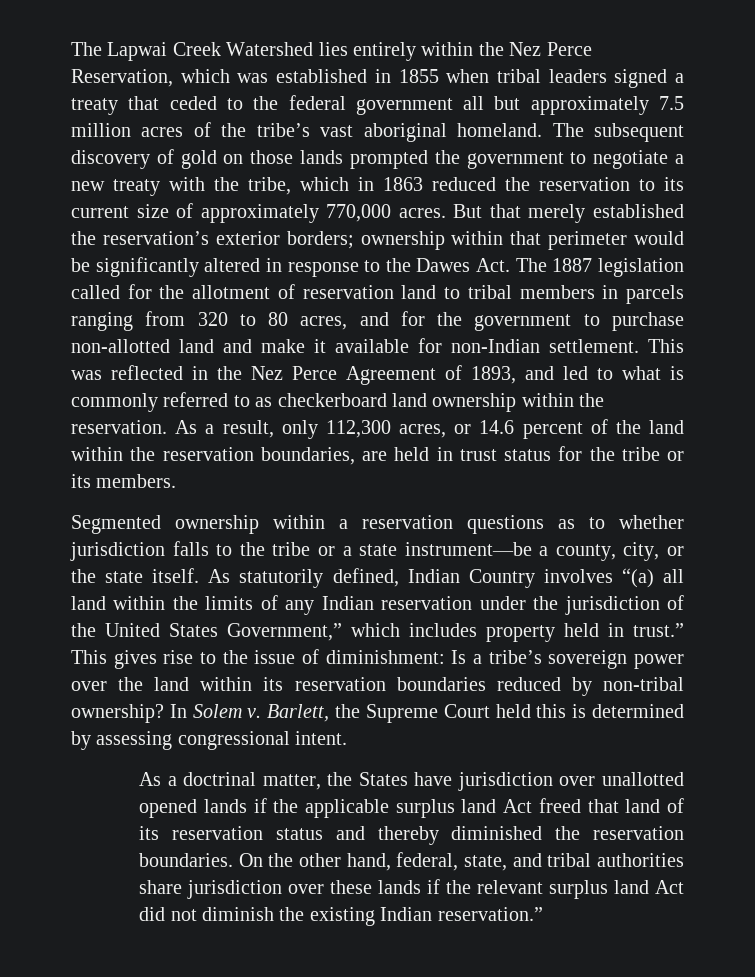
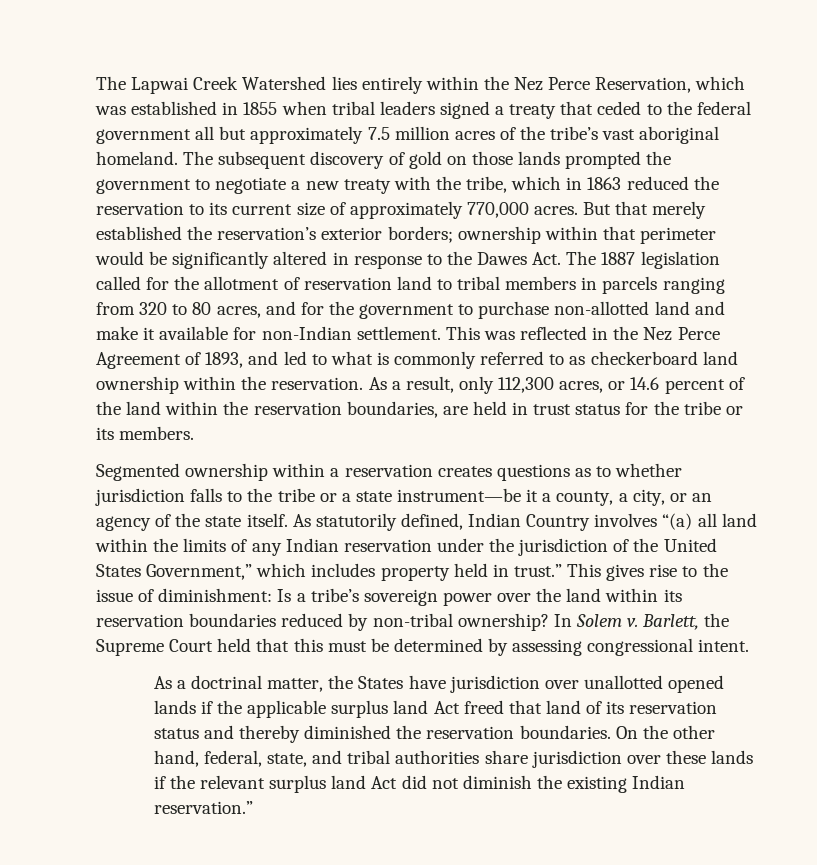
(453, 522) none -> [437,466,492,477] creates
(532, 549) none -> [526,489,539,502] it
(616, 552) none -> [618,493,628,502] a
(684, 551) none -> [691,493,712,502] [96,514,172,531] an agency of
[536,704,587,718] this is -> [256,638,389,652] that this must be

